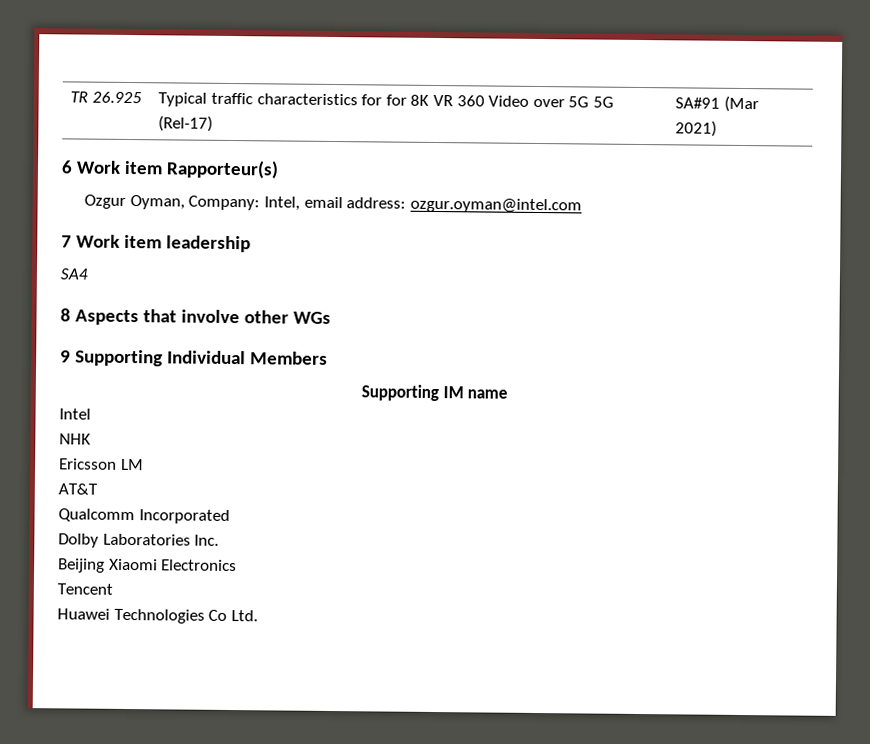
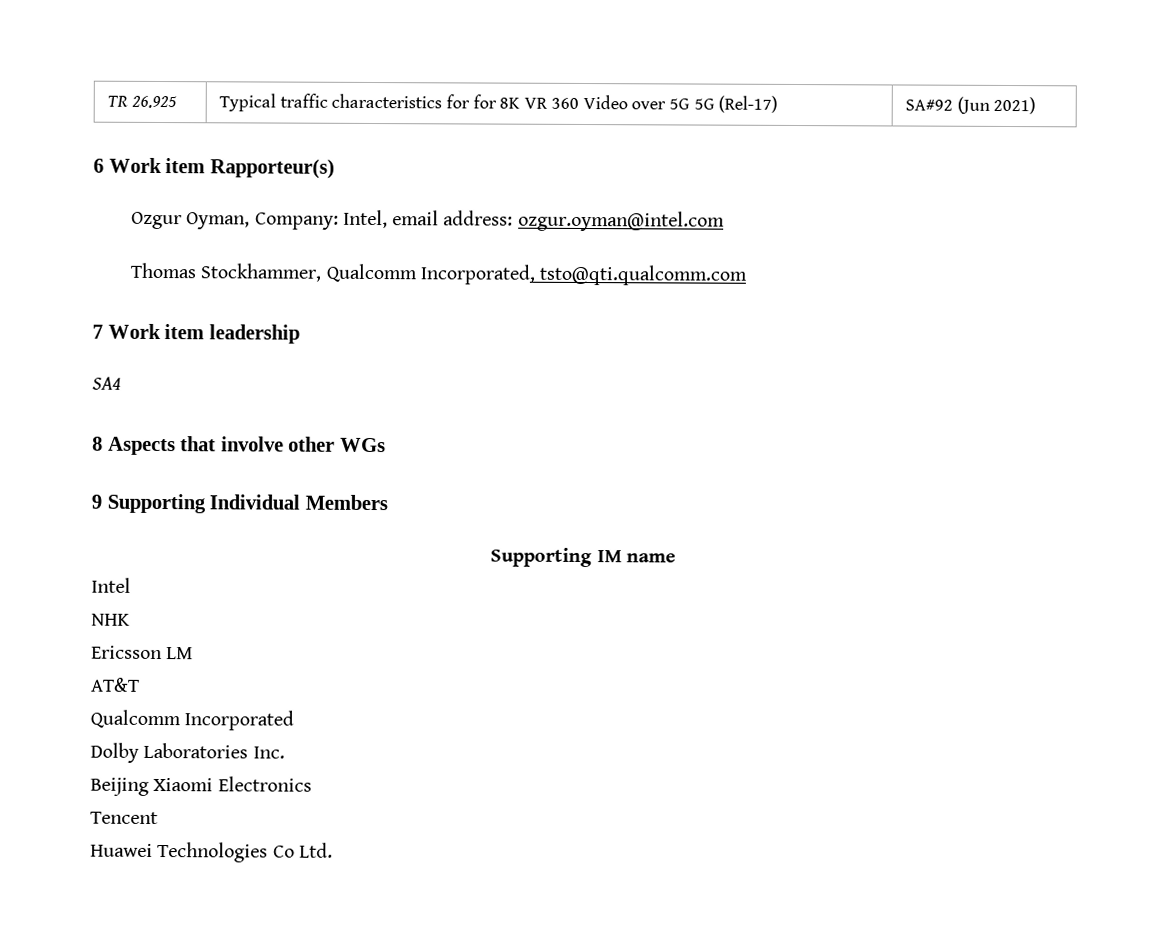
[675,95,760,113] SA#91 (Mar -> [904,96,990,114] SA#92 (Jun
(582, 205) none -> [130,262,748,286] // Thomas Stockhammer, Qualcomm Incorporated, tsto@qti.qualcomm.com

